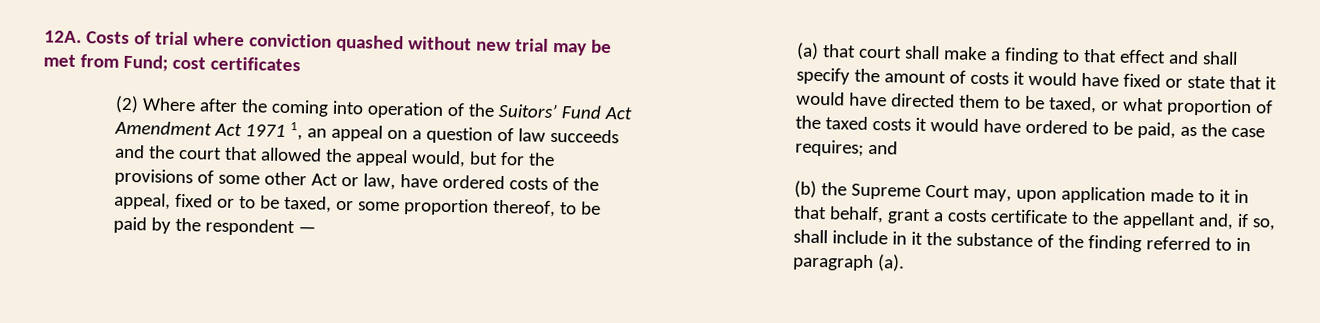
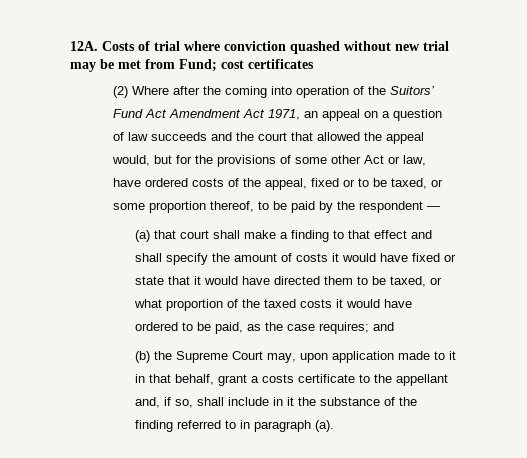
[244,122,303,141] 1971 1, -> [268,109,301,120] 1971,

